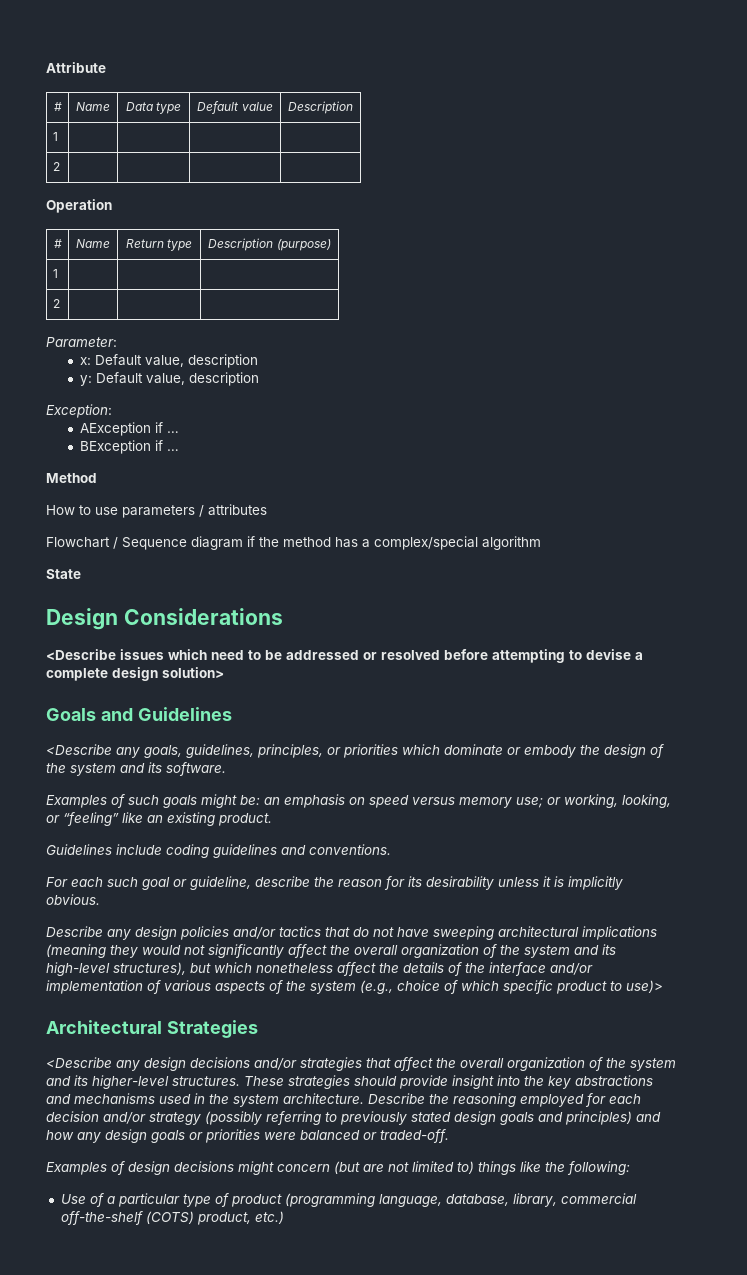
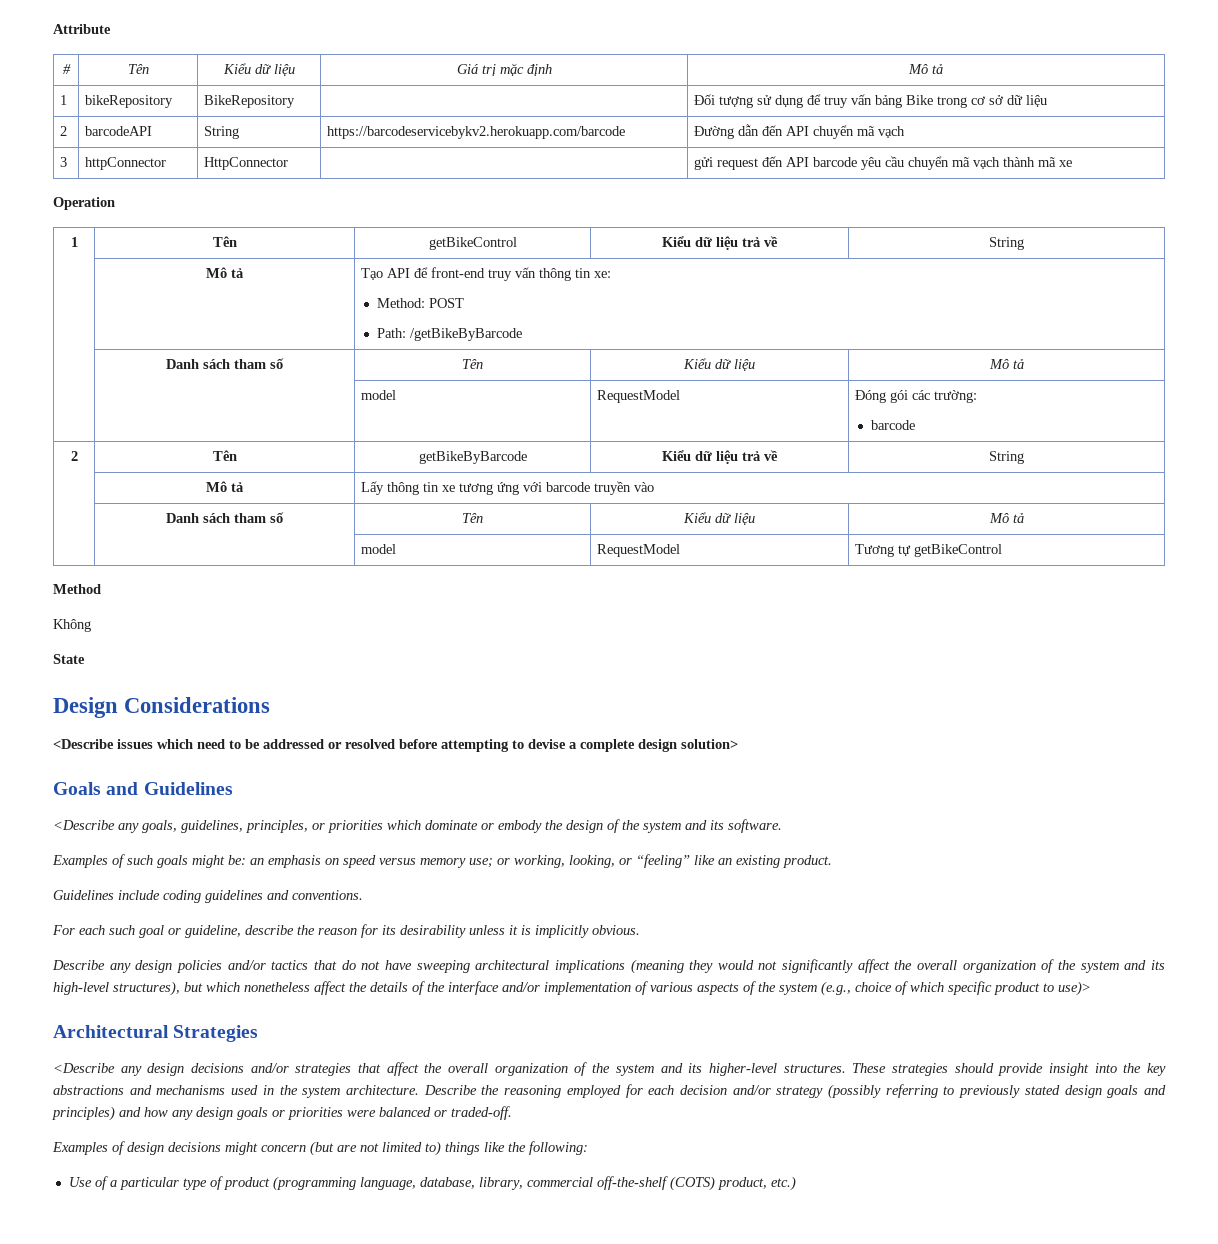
[76,102,110,111] [125,102,182,114] [197,101,273,114] [288,101,353,114] [52,132,58,141] [52,162,60,171] [46,199,112,213] [53,239,62,248] [76,239,110,248] [125,239,193,251] [208,238,331,251] [52,269,58,278] [52,299,60,308] [46,337,117,347] [80,354,259,368] [80,372,260,386] [46,404,112,418] [80,422,180,436] [80,440,180,454] [46,473,97,483] [46,504,267,518] [46,536,541,550] Name | Data type | Default value | Description // 1 | | | | // 2 | | | | // Operation // # | Name | Return type | Description (purpose) // 1 | | | // 2 | | | // Parameter: // x: Default value, description // y: Default value, description // Exception: // AException if … // BException if … // Method // How to use parameters / attributes // Flowchart / Sequence diagram if the method has a complex/special algorithm -> [127,64,149,74] [222,63,295,76] [456,63,552,76] [908,64,943,74] [59,95,67,105] [84,95,173,108] [203,95,295,108] [693,94,1047,108] [59,126,67,136] [84,126,152,136] [203,126,239,139] [326,126,625,139] [693,124,905,139] [59,157,67,167] [84,157,166,170] [203,157,288,170] [693,156,1072,170] [53,197,115,210] [70,237,78,247] [212,236,237,247] [428,237,517,250] [662,236,778,250] [989,237,1024,250] [206,267,244,278] [360,267,611,281] [376,298,464,308] [376,328,522,341] [166,358,284,369] [462,359,483,369] [683,358,755,371] [988,359,1024,369] [360,390,396,400] [596,390,680,403] [854,390,977,403] [870,420,915,430] [70,451,78,461] [212,450,237,461] [418,451,527,464] [662,450,778,464] [989,451,1024,464] [206,481,244,492] [360,481,654,495] [166,512,284,523] [462,513,483,523] [683,512,755,525] [988,513,1024,523] [360,544,396,554] [596,544,680,557] [854,544,1002,557] [53,584,101,594] [53,619,91,632] Tên | Kiểu dữ liệu | Giá trị mặc định | Mô tả // 1 | bikeRepository | BikeRepository | | Đối tượng sử dụng để truy vấn bảng Bike trong cơ sở dữ liệu // 2 | barcodeAPI | String | https://barcodeservicebykv2.herokuapp.com/barcode | Đường dẫn đến API chuyển mã vạch // 3 | httpConnector | HttpConnector | | gửi request đến API barcode yêu cầu chuyển mã vạch thành mã xe // Operation // 1 | Tên | getBikeControl | Kiểu dữ liệu trả về | String // | Mô tả | Tạo API để front-end truy vấn thông tin xe: // Method: POST // Path: /getBikeByBarcode // | Danh sách tham số | Tên | Kiểu dữ liệu | Mô tả // | | model | RequestModel | Đóng gói các trường: // barcode // 2 | Tên | getBikeByBarcode | Kiểu dữ liệu trả về | String // | Mô tả | Lấy thông tin xe tương ứng với barcode truyền vào // | Danh sách tham số | Tên | Kiểu dữ liệu | Mô tả // | | model | RequestModel | Tương tự getBikeControl // Method // Không

